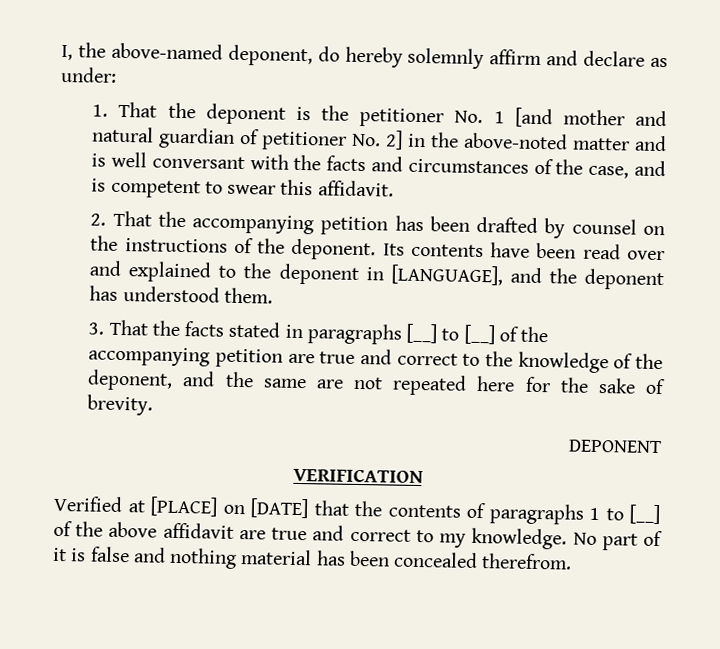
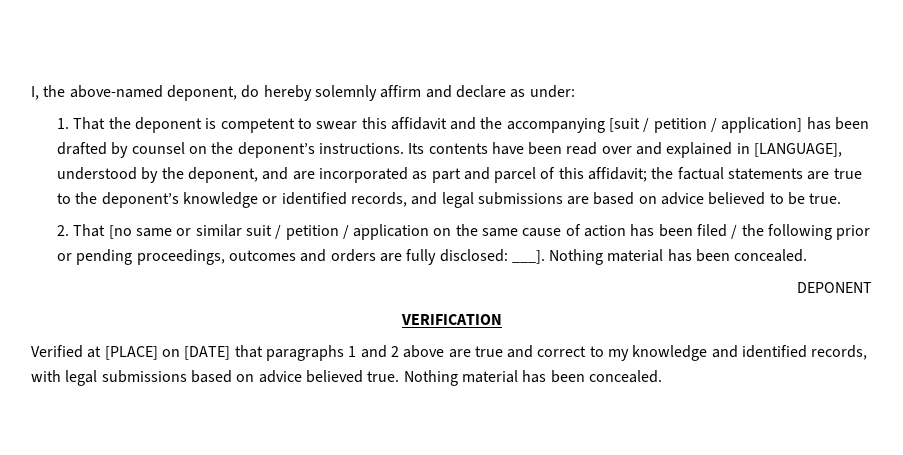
[321,105,668,128] [92,126,667,152] [91,151,666,179] [91,178,394,199] [90,210,389,236] the petitioner No. 1 [and mother and natural guardian of petitioner No. 2] in the above-noted matter and is well conversant with the facts and circumstances of the case, and is competent to swear this affidavit. // 2. That the accompanying petition -> [220,117,803,133] competent to swear this affidavit and the accompanying [suit / petition / application]
[124,237,377,261] instructions of the deponent. -> [237,142,404,158] deponent’s instructions.
[218,263,664,291] [89,285,273,304] [88,319,549,345] [88,346,663,374] [87,369,667,396] [87,394,154,416] to the deponent in [LANGUAGE], and the deponent has understood them. // 3. That the facts stated in paragraphs [__] to [__] of the accompanying petition are true and correct to the knowledge of the deponent, and the same are not repeated here for the sake of brevity. -> [736,143,843,157] [56,167,862,183] [56,192,842,208] [56,224,871,240] [56,249,808,265] in [LANGUAGE], understood by the deponent, and are incorporated as part and parcel of this affidavit; the factual statements are true to the deponent’s knowledge or identified records, and legal submissions are based on advice believed to be true. // 2. That [no same or similar suit / petition / application on the same cause of action has been filed / the following prior or pending proceedings, outcomes and orders are fully disclosed: ___]. Nothing material has been concealed.
[354,500,661,525] [53,520,234,539] the contents of paragraphs 1 to [__] of the above affidavit -> [265,345,445,361] paragraphs 1 and 2 above
[471,527,664,551] [52,546,573,570] knowledge. No part of it is false and nothing material has been concealed therefrom. -> [632,345,868,361] [31,370,662,386] knowledge and identified records, with legal submissions based on advice believed true. Nothing material has been concealed.

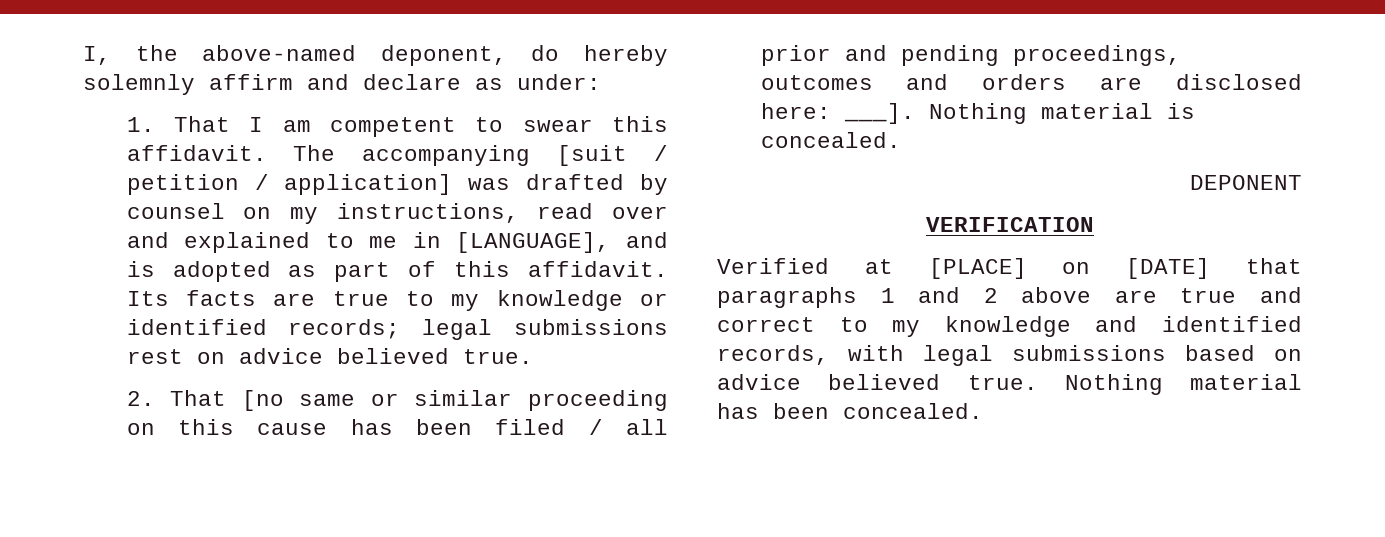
[108,117,217,133] the deponent is -> [249,117,311,132] I am
[390,117,503,130] affidavit and the -> [126,145,336,161] affidavit. The
[806,117,870,130] has been -> [468,178,511,190] was
[211,142,843,158] [56,167,804,183] the deponent’s instructions. Its contents have been read over and explained in [LANGUAGE], understood by the deponent, and are incorporated as part and parcel of this affidavit; the factual statements -> [289,203,668,224] [126,232,668,253] [126,261,668,282] [126,290,256,306] my instructions, read over and explained to me in [LANGUAGE], and is adopted as part of this affidavit. Its facts
[75,192,179,208] the deponent’s -> [451,294,480,311] my
[350,192,806,208] records, and legal submissions are based on advice believed to be -> [288,319,668,340] [126,348,449,364] records; legal submissions rest on advice believed
[245,224,871,240] [56,253,72,261] suit / petition / application on the same cause of action has been filed / the following prior or -> [528,390,668,411] [126,419,669,435] [760,45,887,66] proceeding on this cause has been filed / all prior and
[406,249,508,265] fully disclosed: -> [1176,74,1302,90] [760,103,831,119] disclosed here:
[667,249,731,262] has been -> [1166,103,1195,119] is

